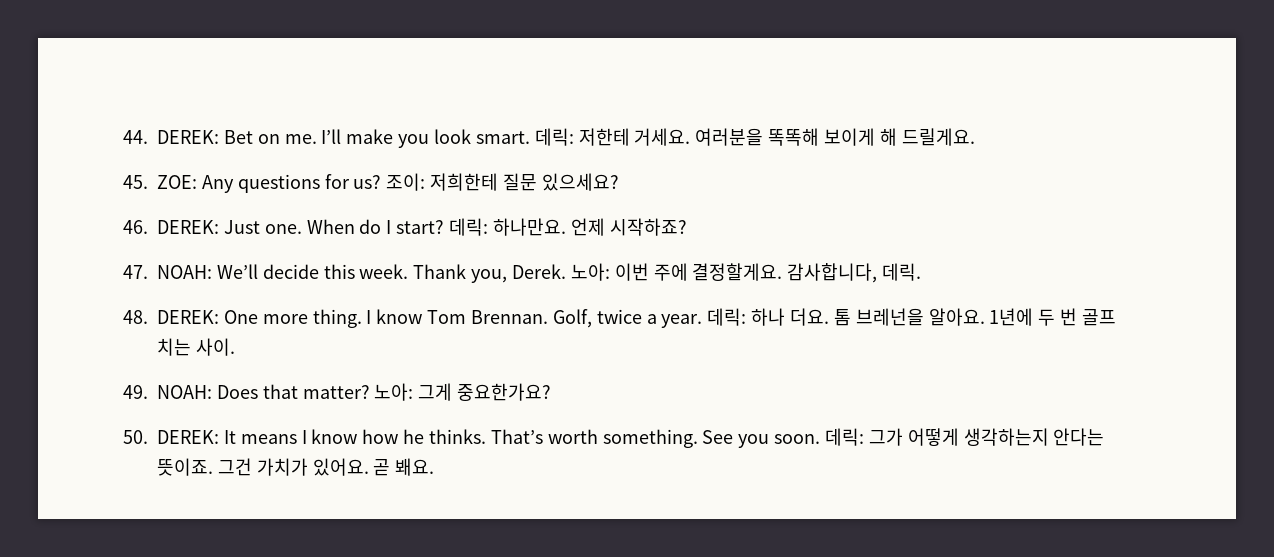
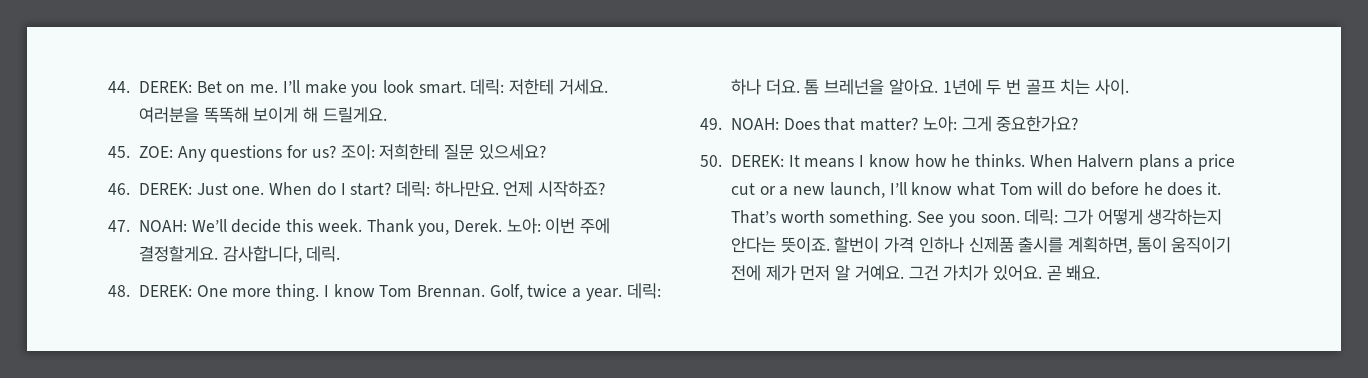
(487, 436) none -> [1029,154,1235,171] [730,182,1222,198] When Halvern plans a price cut or a new launch, I’ll know what Tom will do before he does it.
(213, 467) none -> [834,237,1232,254] [730,265,904,281] 할번이 가격 인하나 신제품 출시를 계획하면, 톰이 움직이기 전에 제가 먼저 알 거예요.

